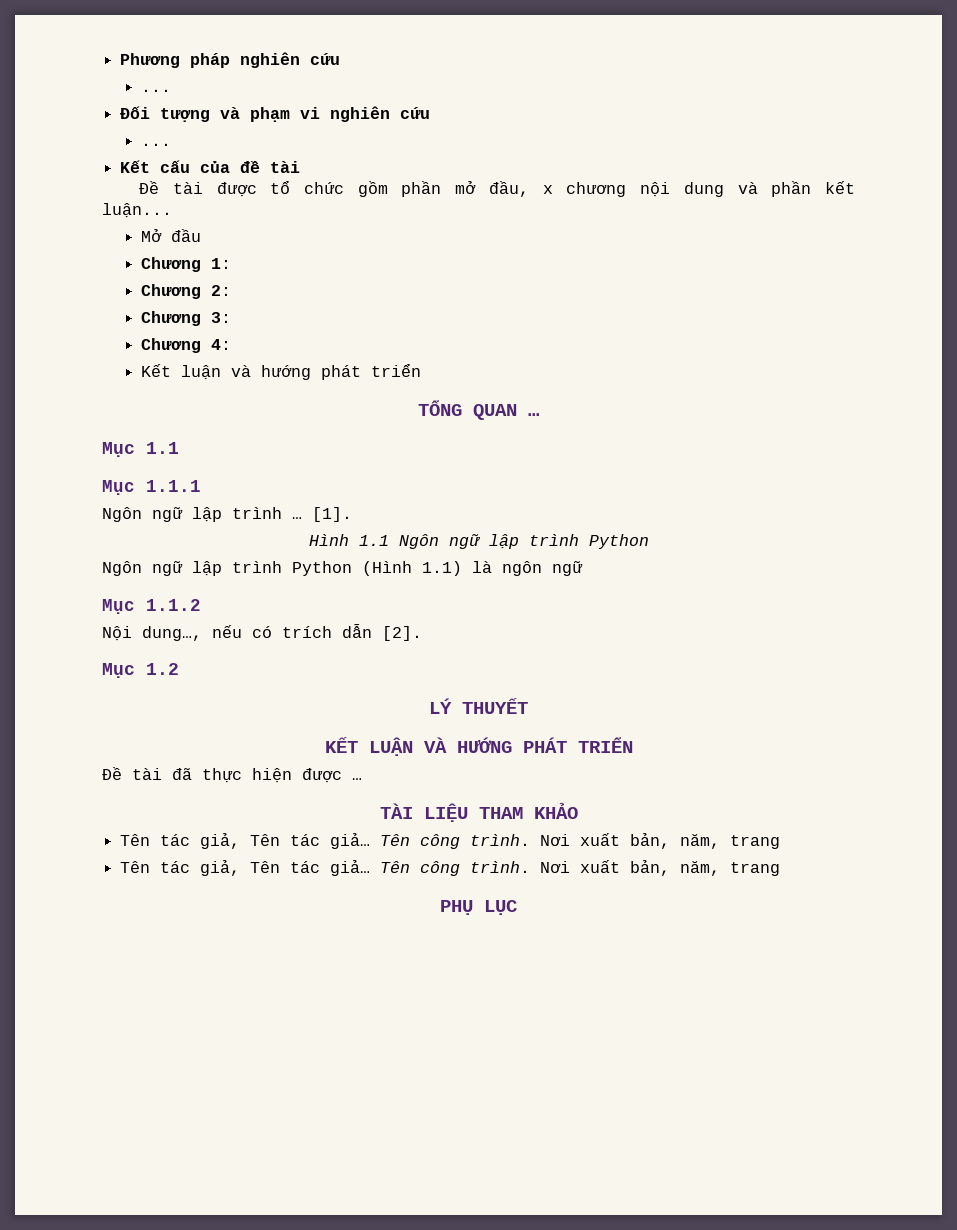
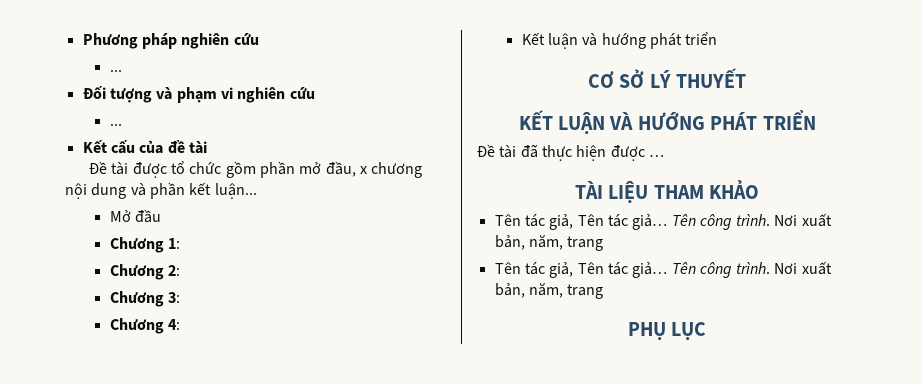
[418,400,539,420] [102,442,179,457] [102,480,201,495] [102,507,352,522] [308,534,649,549] [102,561,583,576] [102,599,201,614] [102,624,422,641] [102,663,179,678] TỔNG QUAN … // Mục 1.1 // Mục 1.1.1 // Ngôn ngữ lập trình … [1]. // Hình 1.1 Ngôn ngữ lập trình Python // Ngôn ngữ lập trình Python (Hình 1.1) là ngôn ngữ // Mục 1.1.2 // Nội dung…, nếu có trích dẫn [2]. // Mục 1.2 // -> [587,69,645,88] CƠ SỞ

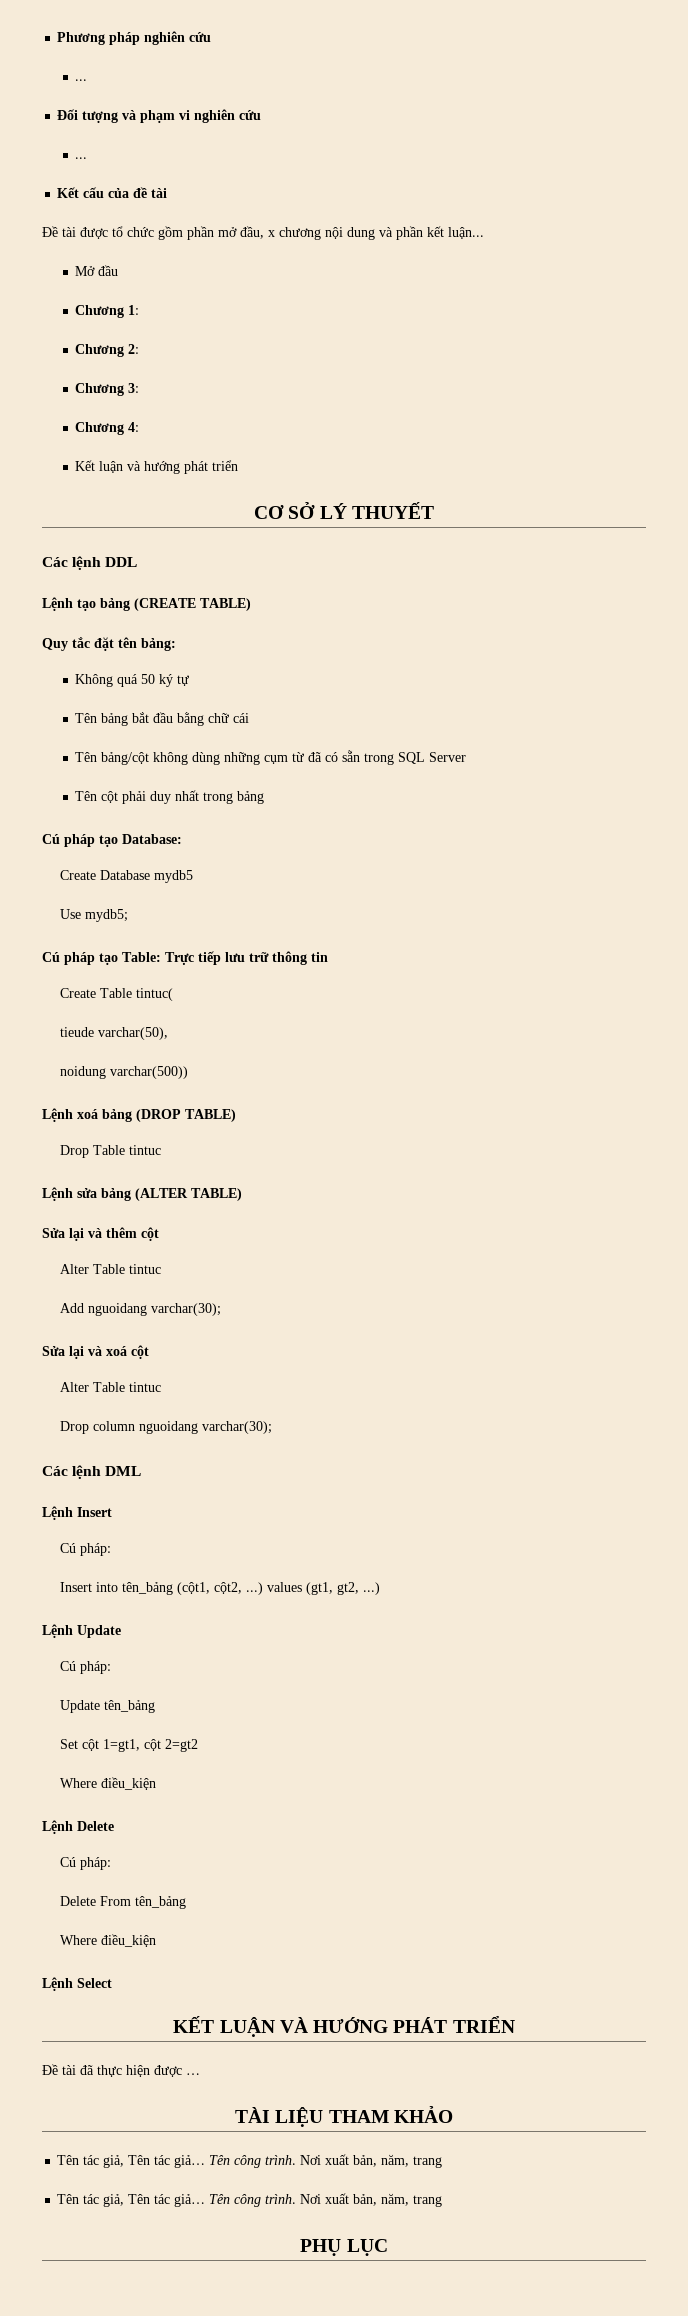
(747, 78) none -> [42,556,138,570] [42,597,251,611] [42,637,176,651] [75,674,190,687] [75,712,250,726] [75,750,467,765] [75,790,265,804] [42,834,182,847] [59,870,193,883] [59,909,128,922] [42,951,328,965] [59,988,173,1001] [59,1027,168,1040] [59,1066,188,1079] [42,1108,236,1122] [59,1145,161,1158] [42,1187,242,1201] [42,1227,159,1241] [59,1264,161,1274] [59,1303,221,1316] [42,1345,149,1359] [59,1382,161,1392] [59,1421,272,1434] [42,1465,142,1479] [42,1506,112,1520] [59,1543,111,1556] [59,1582,380,1595] [42,1624,121,1638] [59,1661,111,1674] [59,1700,155,1713] [59,1739,198,1752] [59,1777,156,1790] [42,1820,114,1834] [59,1857,111,1870] [59,1896,186,1909] [59,1934,156,1947] [42,1977,112,1991] // Các lệnh DDL // Lệnh tạo bảng (CREATE TABLE) // Quy tắc đặt tên bảng: // Không quá 50 ký tự // Tên bảng bắt đầu bằng chữ cái // Tên bảng/cột không dùng những cụm từ đã có sẵn trong SQL Server // Tên cột phải duy nhất trong bảng // Cú pháp tạo Database: // Create Database mydb5 // Use mydb5; // Cú pháp tạo Table: Trực tiếp lưu trữ thông tin // Create Table tintuc( // tieude varchar(50), // noidung varchar(500)) // Lệnh xoá bảng (DROP TABLE) // Drop Table tintuc // Lệnh sửa bảng (ALTER TABLE) // Sửa lại và thêm cột // Alter Table tintuc // Add nguoidang varchar(30); // Sửa lại và xoá cột // Alter Table tintuc // Drop column nguoidang varchar(30); // Các lệnh DML // Lệnh Insert // Cú pháp: // Insert into tên_bảng (cột1, cột2, ...) values (gt1, gt2, ...) // Lệnh Update // Cú pháp: // Update tên_bảng // Set cột 1=gt1, cột 2=gt2 // Where điều_kiện // Lệnh Delete // Cú pháp: // Delete From tên_bảng // Where điều_kiện // Lệnh Select

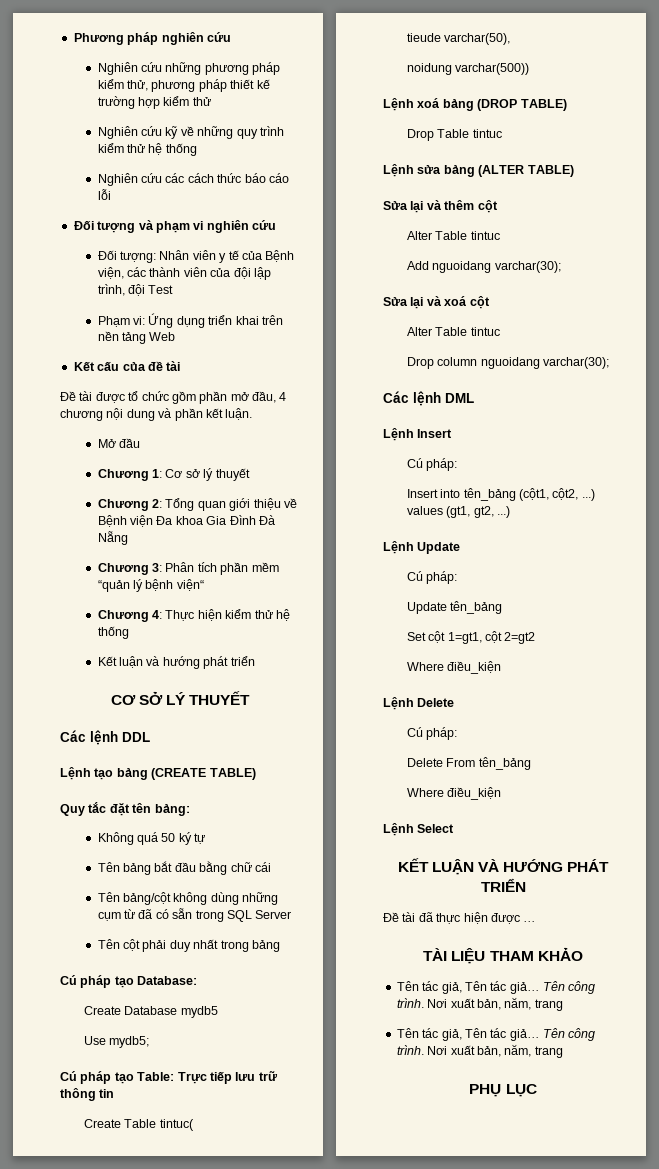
[75,79,88,81] ... -> [97,62,281,75] [97,79,270,92] [97,96,211,109] [97,126,284,139] [97,143,197,156] [97,173,289,186] [97,189,111,200] Nghiên cứu những phương pháp kiểm thử, phương pháp thiết kế trường hợp kiểm thử // Nghiên cứu kỹ về những quy trình kiểm thử hệ thống // Nghiên cứu các cách thức báo cáo lỗi
[75,157,88,159] ... -> [97,250,295,263] [97,267,271,280] [97,284,174,296] [97,313,283,328] [97,331,176,344] Đối tượng: Nhân viên y tế của Bệnh viện, các thành viên của đội lập trình, đội Test // Phạm vi: Ứng dụng triển khai trên nền tảng Web
[268,230,275,237] x -> [279,392,287,401] 4
[448,227,484,239] luận... -> [225,408,253,420] luận.
[75,344,140,357] [75,383,140,396] [75,422,140,435] // Chương 2: // Chương 3: // Chương 4: -> [165,468,250,481] [97,498,297,511] [97,515,275,527] [97,531,128,545] [97,562,279,575] [97,579,204,592] [97,609,290,622] [97,626,129,639] Cơ sở lý thuyết // Chương 2: Tổng quan giới thiệu về Bệnh viện Đa khoa Gia Đình Đà Nẵng // Chương 3: Phân tích phần mềm “quản lý bệnh viện“ // Chương 4: Thực hiện kiểm thử hệ thống

